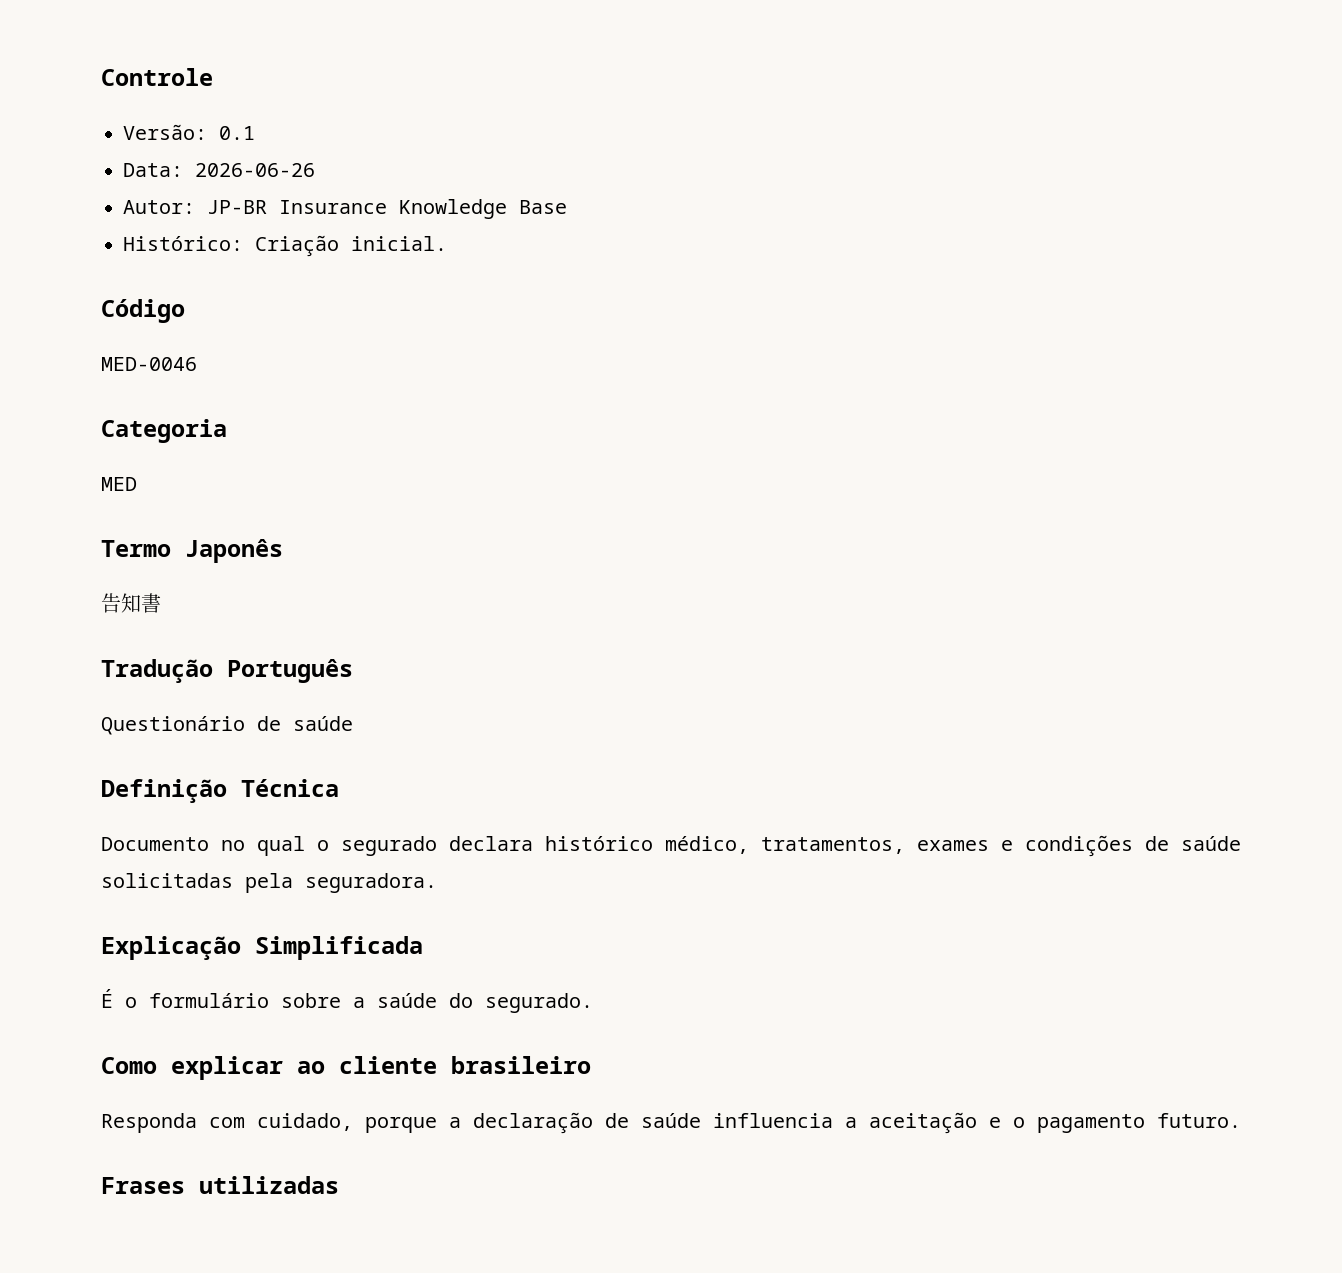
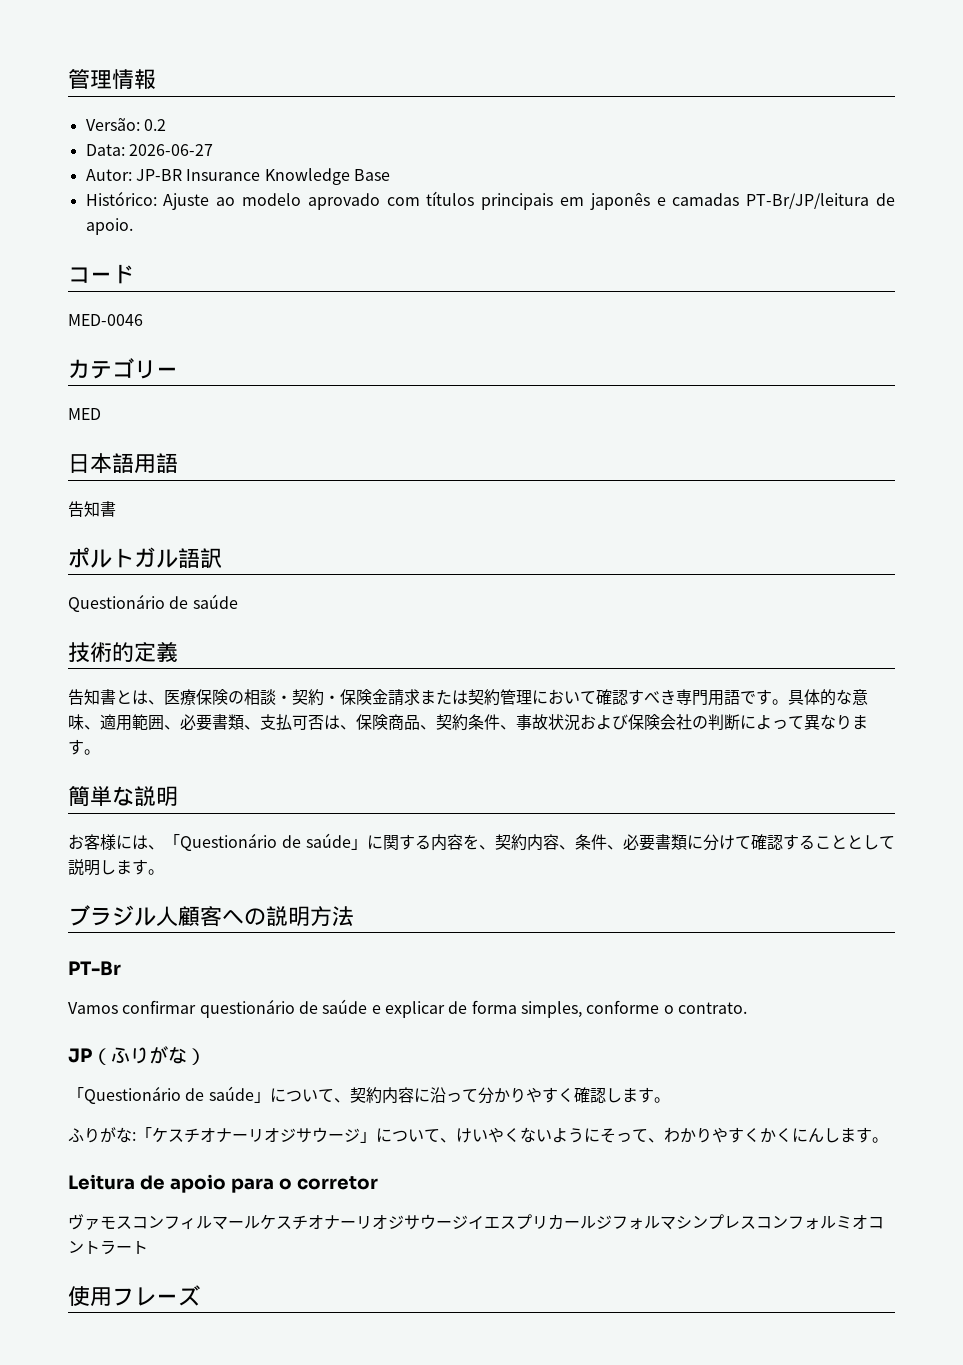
[101,68,213,86] Controle -> [68,69,156,89] 管理情報
[219,126,255,140] 0.1 -> [143,119,166,131] 0.2
[195,163,315,177] 2026-06-26 -> [128,144,213,156] 2026-06-27
[255,235,447,257] [101,299,185,323] Criação inicial. // Código -> [163,191,895,210] [85,218,133,235] [68,264,134,284] Ajuste ao modelo aprovado com títulos principais em japonês e camadas PT-Br/JP/leitura de apoio. // コード
[101,419,227,443] Categoria -> [68,358,178,379] カテゴリー
[101,539,283,563] Termo Japonês -> [68,453,178,473] 日本語用語
[101,659,353,683] Tradução Português -> [68,547,222,569] ポルトガル語訳
[101,779,339,803] [101,835,1241,857] [101,873,437,893] [101,936,423,960] [101,989,593,1013] [101,1056,591,1080] [101,1112,1241,1134] [101,1176,339,1194] Definição Técnica // Documento no qual o segurado declara histórico médico, tratamentos, exames e condições de saúde solicitadas pela seguradora. // Explicação Simplificada // É o formulário sobre a saúde do segurado. // Como explicar ao cliente brasileiro // Responda com cuidado, porque a declaração de saúde influencia a aceitação e o pagamento futuro. // Frases utilizadas -> [68,641,178,663] [68,689,868,706] [68,714,868,731] [68,739,100,755] [68,786,178,807] [68,833,895,851] [68,859,164,876] [68,905,354,927] [68,961,121,976] [68,999,747,1018] [68,1046,206,1065] [68,1086,670,1104] [68,1127,888,1143] [68,1174,378,1193] [68,1214,884,1230] [68,1240,148,1255] [68,1285,200,1306] 技術的定義 // 告知書とは、医療保険の相談・契約・保険金請求または契約管理において確認すべき専門用語です。具体的な意味、適用範囲、必要書類、支払可否は、保険商品、契約条件、事故状況および保険会社の判断によって異なります。 // 簡単な説明 // お客様には、「Questionário de saúde」に関する内容を、契約内容、条件、必要書類に分けて確認することとして説明します。 // ブラジル人顧客への説明方法 // PT-Br // Vamos confirmar questionário de saúde e explicar de forma simples, conforme o contrato. // JP（ふりがな） // 「Questionário de saúde」について、契約内容に沿って分かりやすく確認します。 // ふりがな:「ケスチオナーリオジサウージ」について、けいやくないようにそって、わかりやすくかくにんします。 // Leitura de apoio para o corretor // ヴァモスコンフィルマールケスチオナーリオジサウージイエスプリカールジフォルマシンプレスコンフォルミオコントラート // 使用フレーズ

